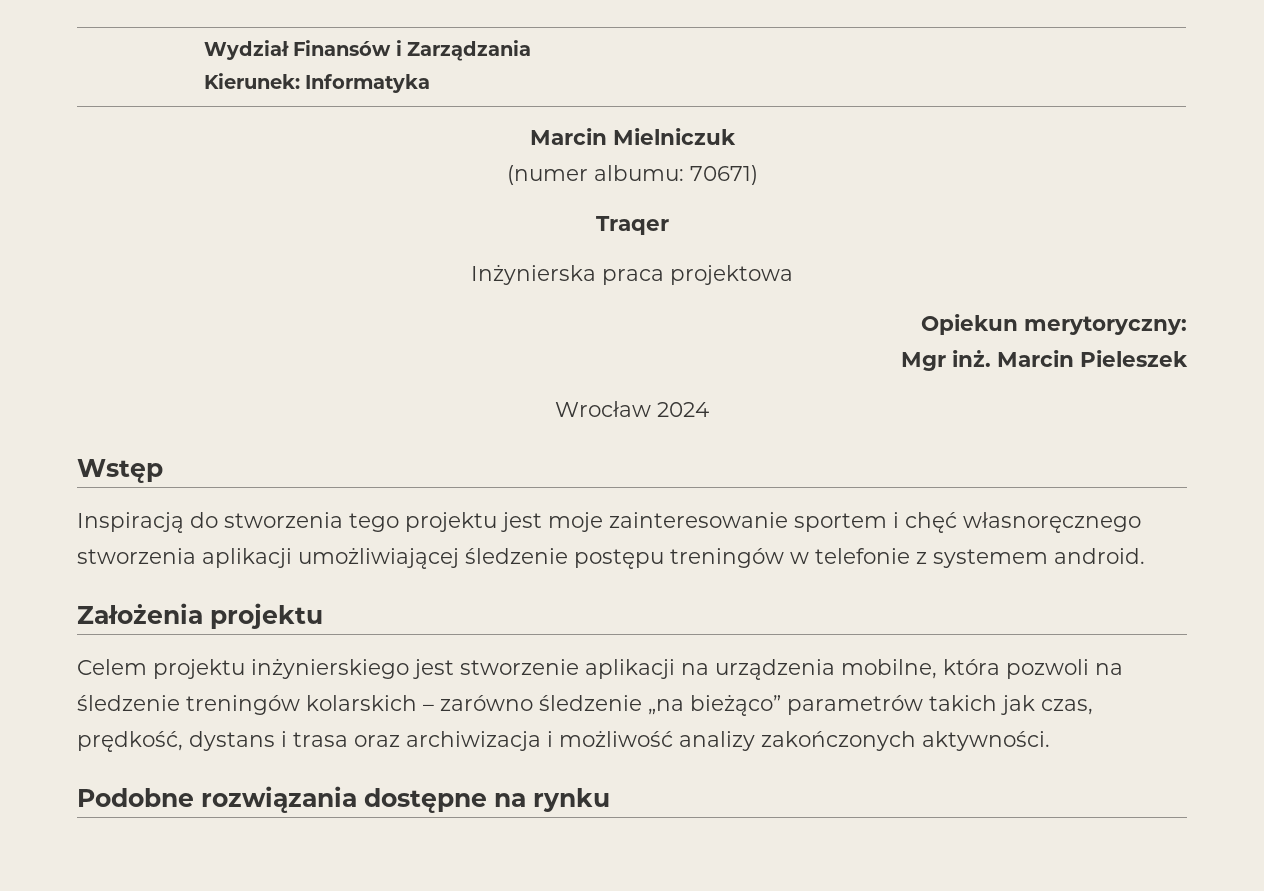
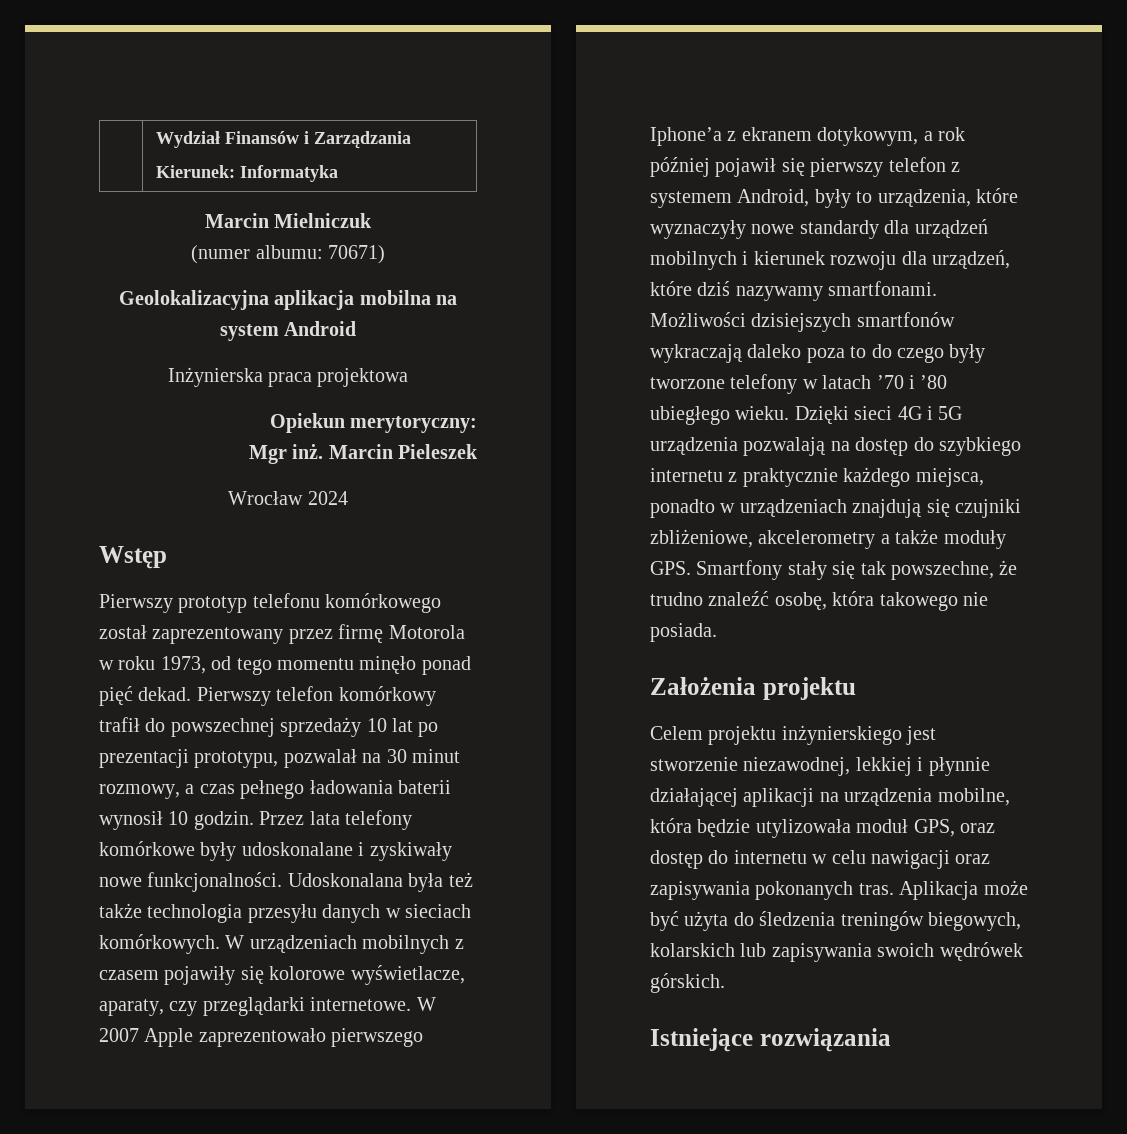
[595,216,669,235] Traqer -> [118,290,458,310] [219,321,357,341] Geolokalizacyjna aplikacja mobilna na system Android
[77,512,1141,533] [77,547,1145,569] Inspiracją do stworzenia tego projektu jest moje zainteresowanie sportem i chęć własnoręcznego stworzenia aplikacji umożliwiającej śledzenie postępu treningów w telefonie z systemem android. -> [99,593,442,613] [99,624,465,644] [99,656,471,675] [99,686,436,706] [99,717,439,737] [99,749,460,768] [99,780,451,799] [99,810,412,830] [99,841,452,861] [99,872,473,892] [99,903,471,923] [99,934,464,954] [99,965,465,985] [99,997,436,1016] [99,1028,424,1047] [650,127,965,146] [650,157,960,177] [650,188,1018,208] [650,219,988,239] [650,250,1010,270] [650,281,938,301] [650,312,955,332] [650,344,986,363] [650,374,948,394] [650,406,963,425] [650,437,1021,456] [650,467,984,487] [650,499,1021,518] [650,529,1006,549] [650,560,1018,580] [650,591,988,611] [650,623,717,642] Pierwszy prototyp telefonu komórkowego został zaprezentowany przez firmę Motorola w roku 1973, od tego momentu minęło ponad pięć dekad. Pierwszy telefon komórkowy trafił do powszechnej sprzedaży 10 lat po prezentacji prototypu, pozwalał na 30 minut rozmowy, a czas pełnego ładowania baterii wynosił 10 godzin. Przez lata telefony komórkowe były udoskonalane i zyskiwały nowe funkcjonalności. Udoskonalana była też także technologia przesyłu danych w sieciach komórkowych. W urządzeniach mobilnych z czasem pojawiły się kolorowe wyświetlacze, aparaty, czy przeglądarki internetowe. W 2007 Apple zaprezentowało pierwszego Iphone’a z ekranem dotykowym, a rok później pojawił się pierwszy telefon z systemem Android, były to urządzenia, które wyznaczyły nowe standardy dla urządzeń mobilnych i kierunek rozwoju dla urządzeń, które dziś nazywamy smartfonami. Możliwości dzisiejszych smartfonów wykraczają daleko poza to do czego były tworzone telefony w latach ’70 i ’80 ubiegłego wieku. Dzięki sieci 4G i 5G urządzenia pozwalają na dostęp do szybkiego internetu z praktycznie każdego miejsca, ponadto w urządzeniach znajdują się czujniki zbliżeniowe, akcelerometry a także moduły GPS. Smartfony stały się tak powszechne, że trudno znaleźć osobę, która takowego nie posiada.
(579, 667) none -> [743,757,990,776] [650,788,738,807] niezawodnej, lekkiej i płynnie działającej
[1006,659,1123,679] [77,694,1093,716] [77,730,1050,752] [77,786,610,813] pozwoli na śledzenie treningów kolarskich – zarówno śledzenie „na bieżąco” parametrów takich jak czas, prędkość, dystans i trasa oraz archiwizacja i możliwość analizy zakończonych aktywności. // Podobne rozwiązania dostępne na rynku -> [697,819,995,838] [650,850,991,869] [650,880,1028,900] [650,911,1021,931] [650,942,1023,962] [650,973,725,993] [650,1028,891,1052] będzie utylizowała moduł GPS, oraz dostęp do internetu w celu nawigacji oraz zapisywania pokonanych tras. Aplikacja może być użyta do śledzenia treningów biegowych, kolarskich lub zapisywania swoich wędrówek górskich. // Istniejące rozwiązania

